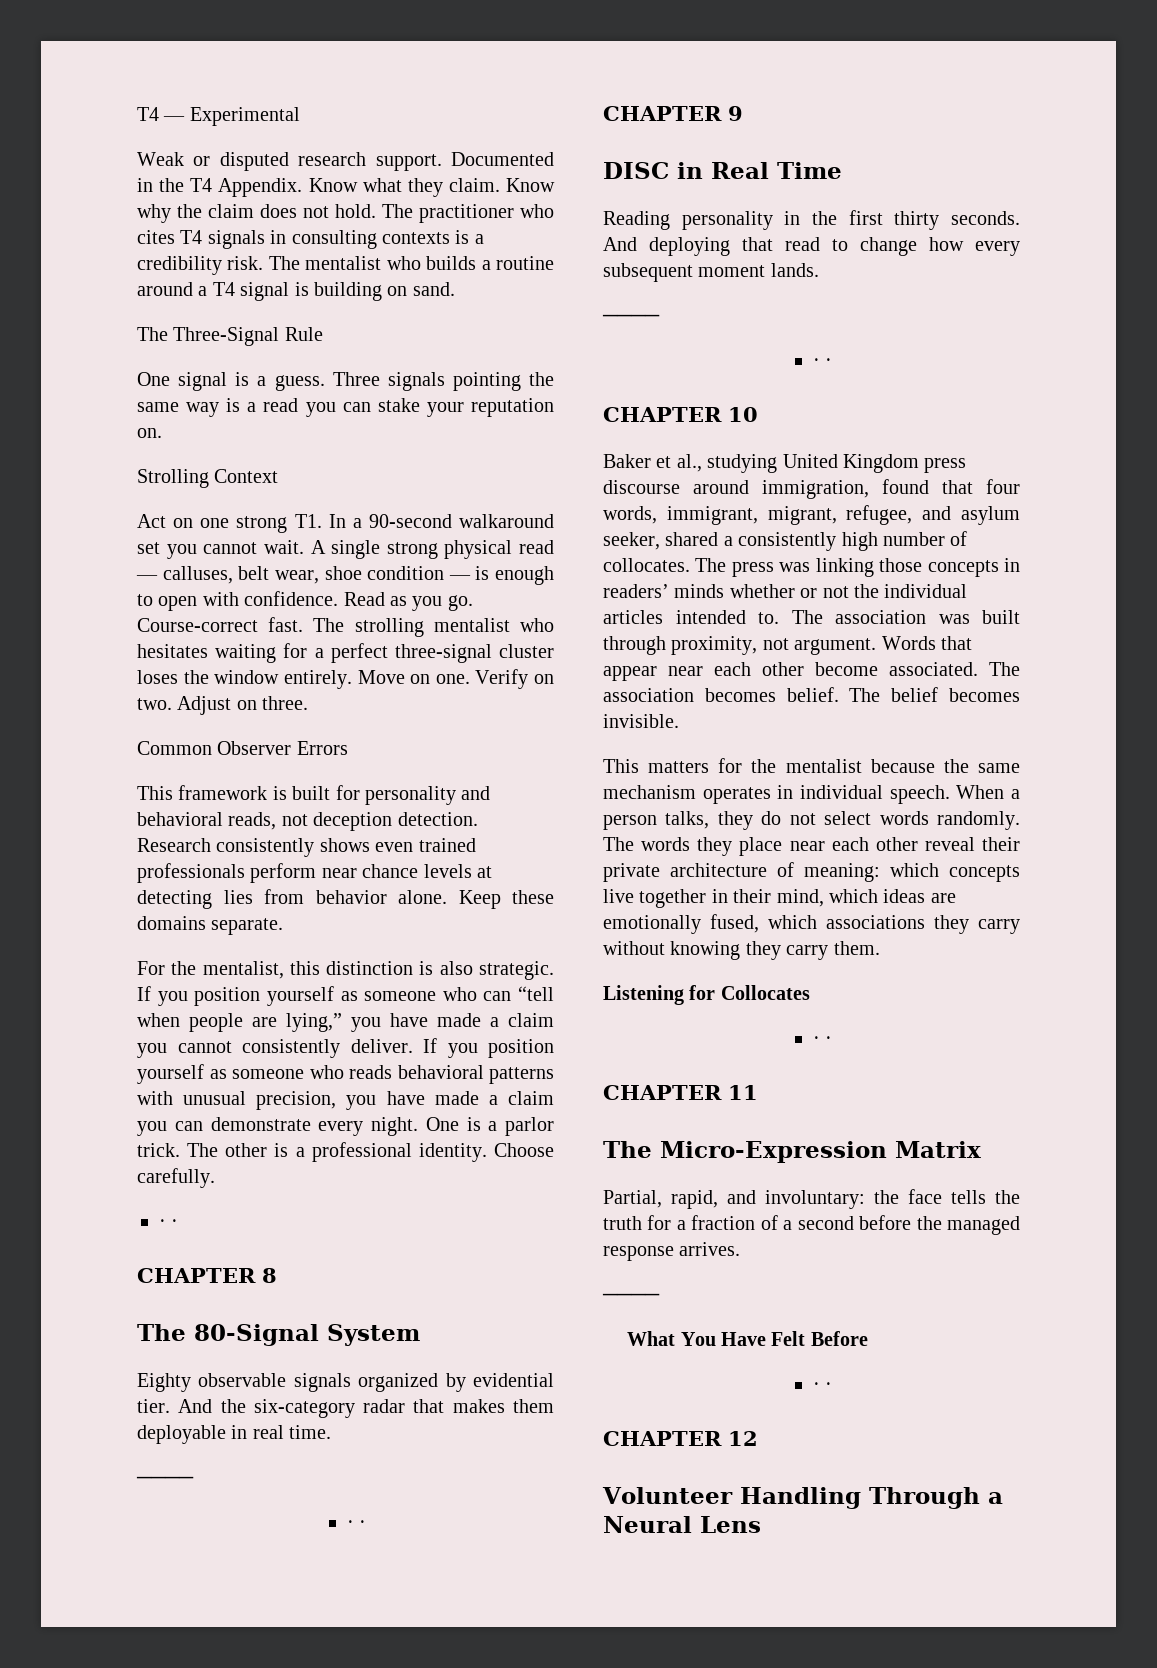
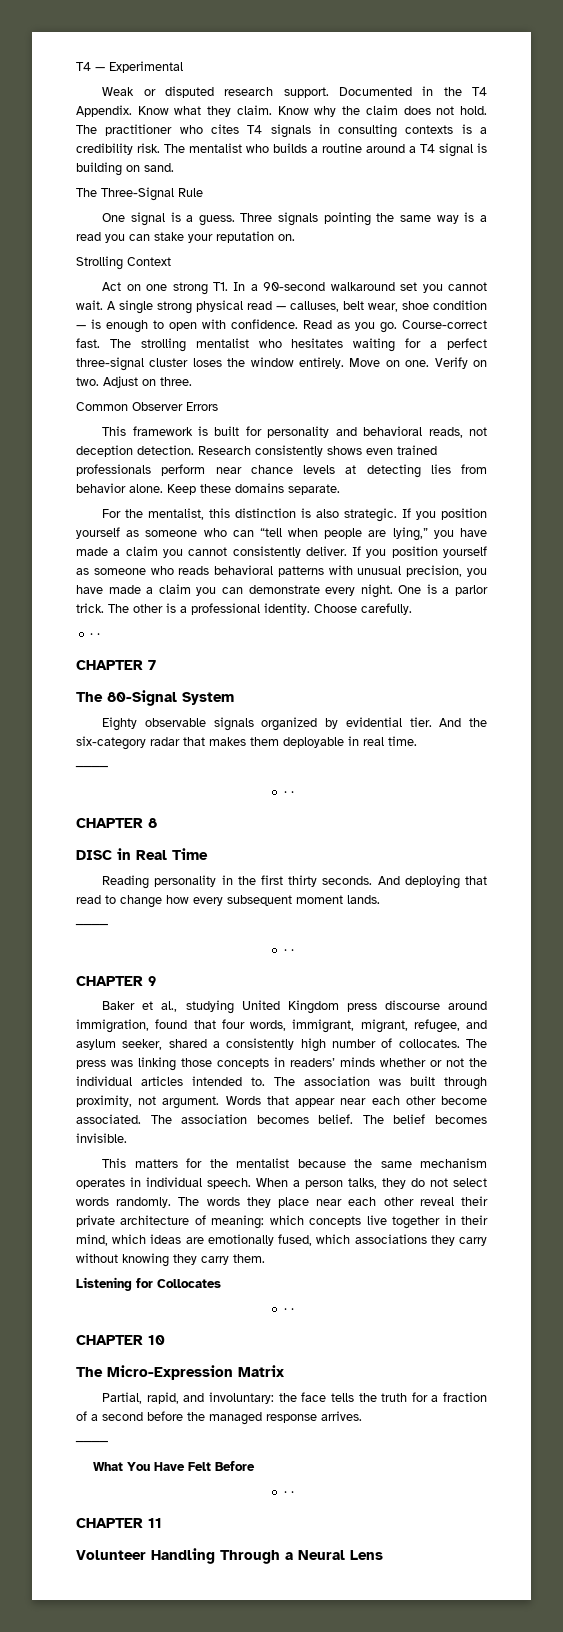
[262,1268,277,1283] 8 -> [148,660,156,670] 7
[728,106,743,121] 9 -> [148,818,157,828] 8
[728,407,758,422] 10 -> [148,976,156,986] 9
[728,1085,758,1100] 11 -> [148,1335,165,1345] 10
[728,1431,758,1446] 12 -> [148,1518,162,1528] 11

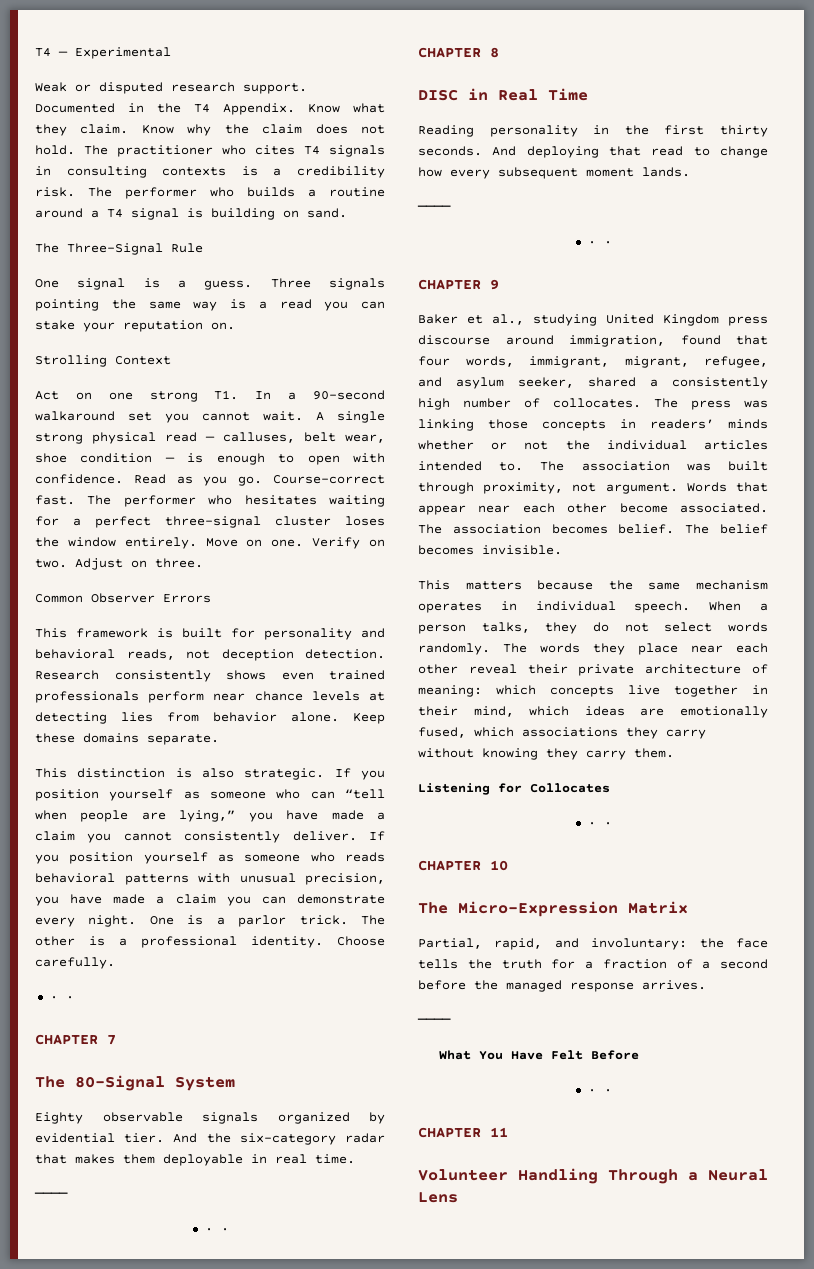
[189,143,242,153] mentalist -> [125,187,197,199] performer
[140,338,249,352] strolling mentalist -> [123,495,196,507] performer
[102,508,231,520] For the mentalist, this -> [35,768,67,778] This
[186,1158,290,1168] for the mentalist -> (522, 585) none

